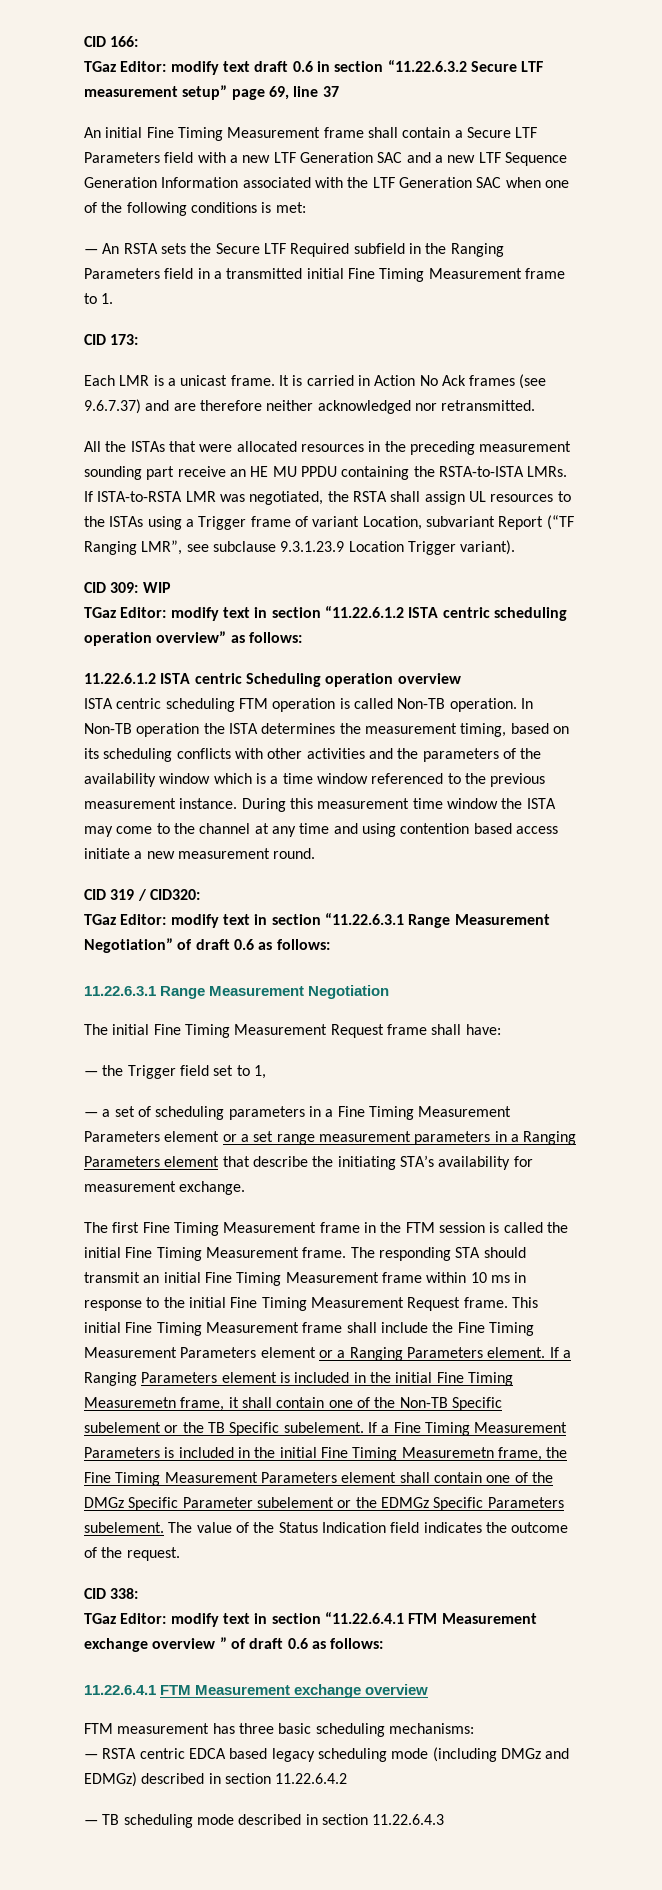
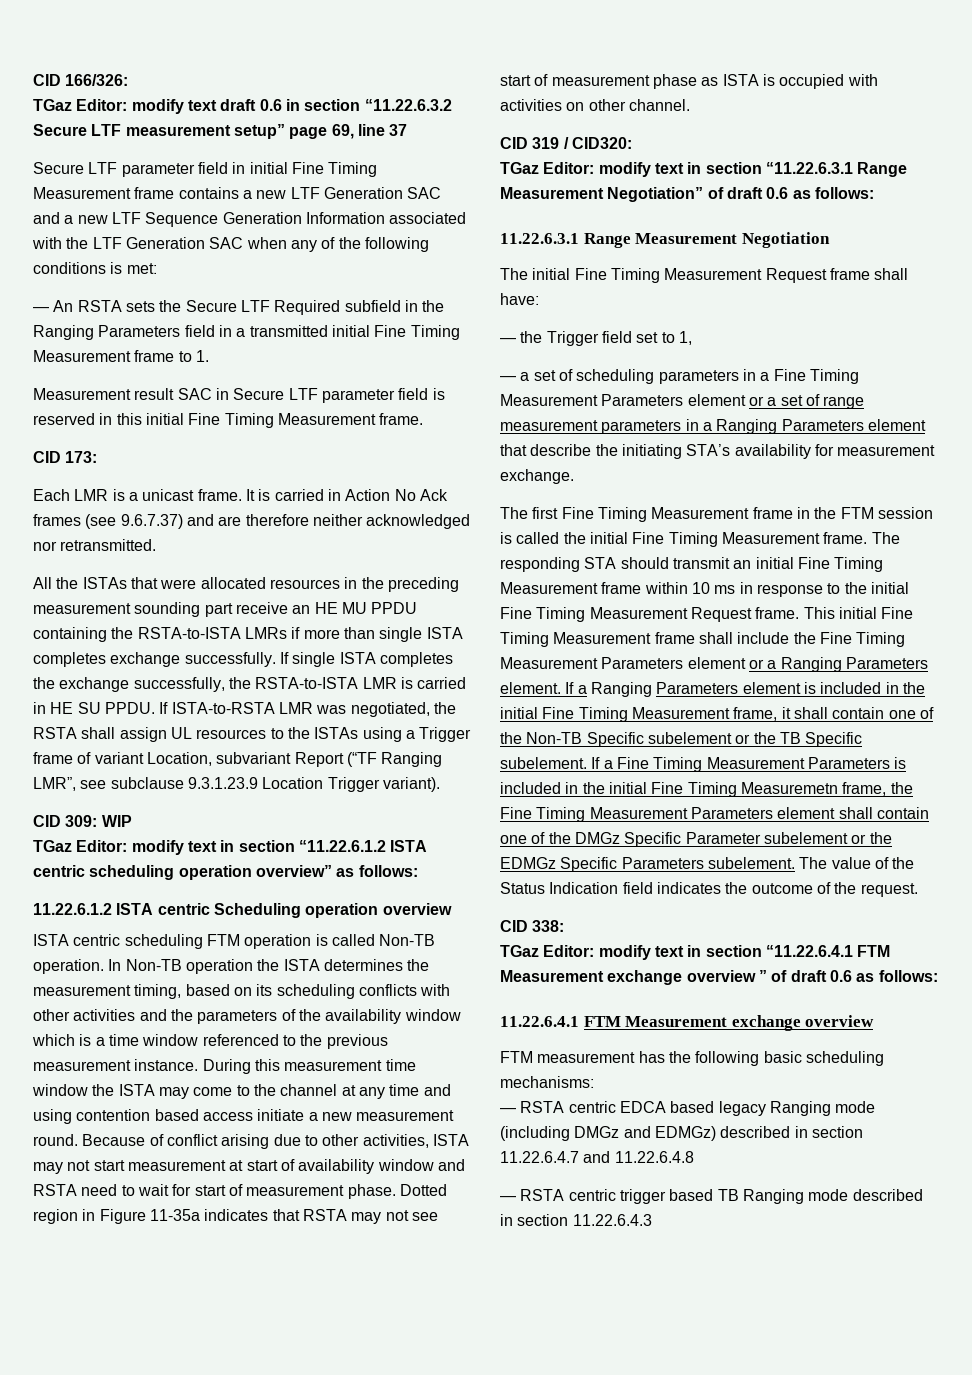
[84,36,139,47] CID 166: -> [33,74,129,86] CID 166/326:
[84,127,538,141] [84,152,226,163] An initial Fine Timing Measurement frame shall contain a Secure LTF Parameters field with -> [33,162,378,177] [33,187,239,199] Secure LTF parameter field in initial Fine Timing Measurement frame contains
[544,180,569,188] one -> [290,240,317,252] any
(114, 298) none -> [33,388,445,403] [33,413,424,428] // Measurement result SAC in Secure LTF parameter field is reserved in this initial Fine Timing Measurement frame.
[527,466,568,477] LMRs. -> [244,627,463,642] [33,652,453,667] [33,677,467,692] [33,702,155,714] LMRs if more than single ISTA completes exchange successfully. If single ISTA completes the exchange successfully, the RSTA-to-ISTA LMR is carried in HE SU PPDU.
(316, 853) none -> [82,1134,469,1149] [33,1159,465,1174] [33,1184,447,1199] [33,1209,438,1224] [500,74,878,89] [500,99,690,111] Because of conflict arising due to other activities, ISTA may not start measurement at start of availability window and RSTA need to wait for start of measurement phase. Dotted region in Figure 11-35a indicates that RSTA may not see start of measurement phase as ISTA is occupied with activities on other channel.
(274, 1136) none -> [805,394,820,406] of
[84,1397,176,1408] Measuremetn -> [631,707,730,719] Measurement
[238,1723,274,1734] three -> [668,1051,760,1066] the following
[317,1748,387,1762] scheduling -> [769,1101,831,1116] Ranging
[275,1773,348,1784] [84,1814,193,1828] 11.22.6.4.2 // — TB scheduling -> [500,1151,694,1163] [500,1189,804,1204] 11.22.6.4.7 and 11.22.6.4.8 // — RSTA centric trigger based TB Ranging

